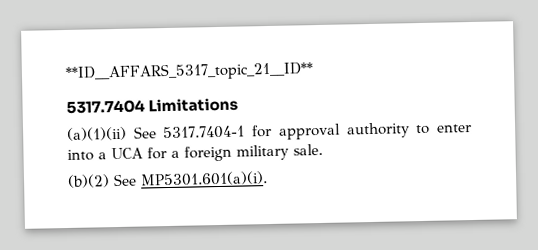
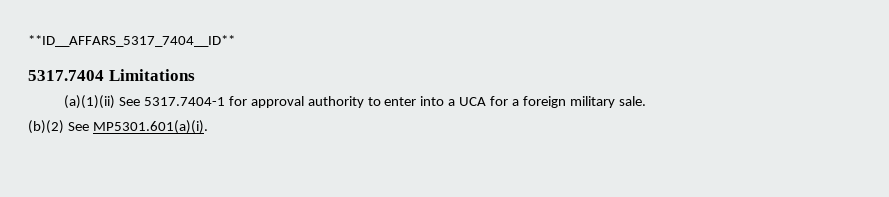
[65,61,314,82] **ID__AFFARS_5317_topic_21__ID** -> [28,35,235,47] **ID__AFFARS_5317_7404__ID**

